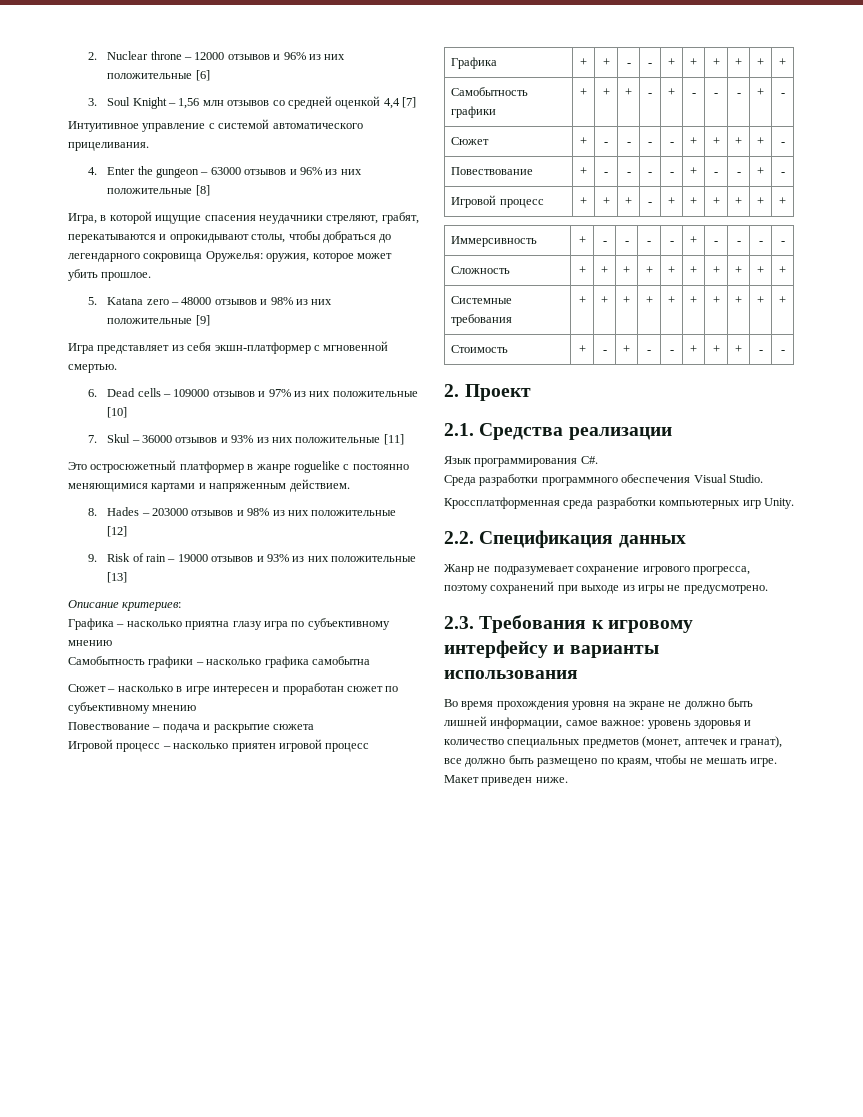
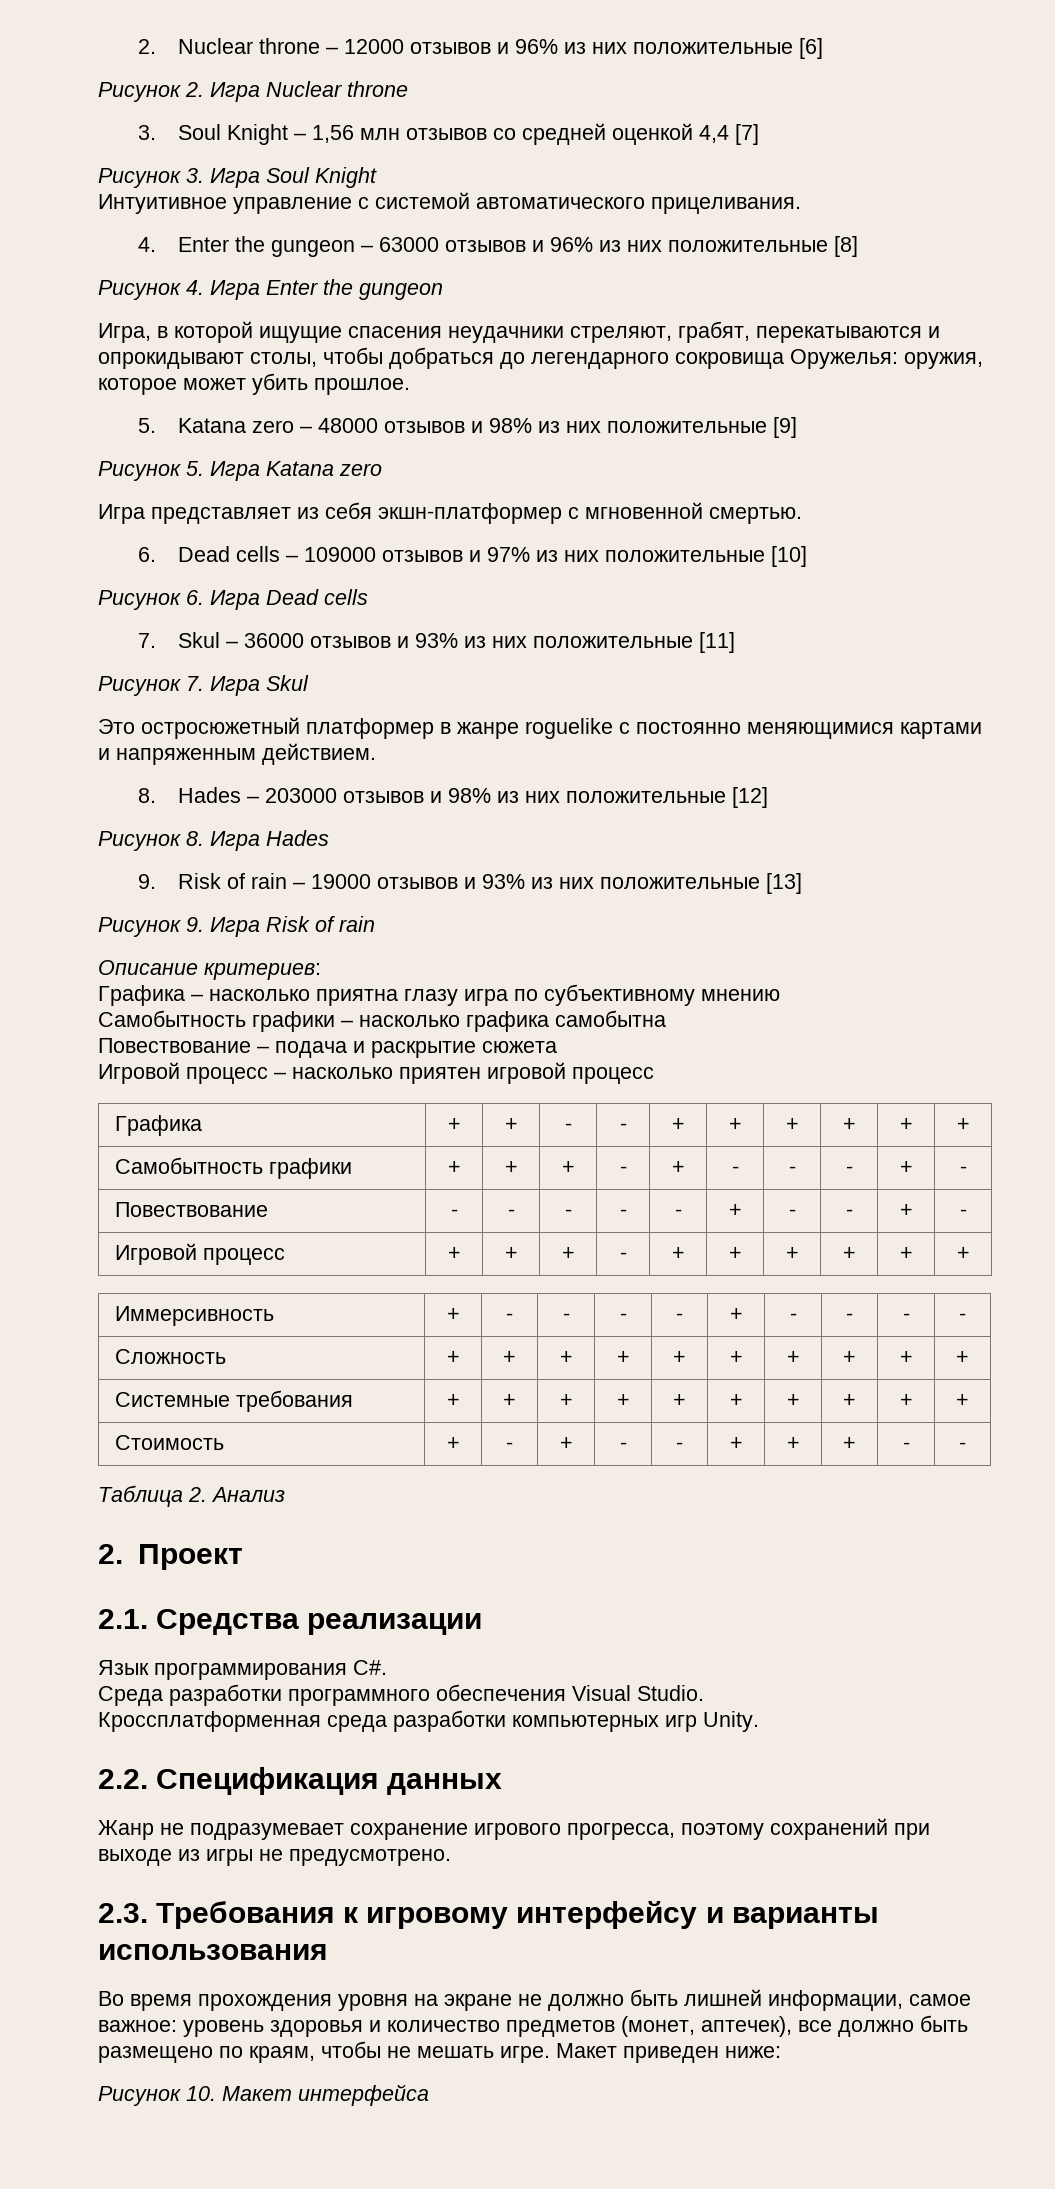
(210, 75) none -> [98,81,408,102] // Рисунок 2. Игра Nuclear throne
(417, 102) none -> [98,167,377,188] // Рисунок 3. Игра Soul Knight
(210, 190) none -> [98,279,443,300] // Рисунок 4. Игра Enter the gungeon
(210, 320) none -> [98,461,382,481] // Рисунок 5. Игра Katana zero
(128, 412) none -> [98,589,368,610] // Рисунок 6. Игра Dead cells
(404, 439) none -> [98,675,309,696] // Рисунок 7. Игра Skul
(128, 531) none -> [98,830,329,851] // Рисунок 8. Игра Hades
(128, 577) none -> [98,916,375,937] // Рисунок 9. Игра Risk of rain
[68,683,399,695] [68,702,197,714] // Сюжет – насколько в игре интересен и проработан сюжет по субъективному мнению -> (666, 1018) none
[451,137,490,145] [580,137,587,145] [604,142,608,145] [626,142,631,145] [648,142,652,145] [669,142,674,145] [690,137,697,145] [712,137,720,145] [735,137,742,145] [757,137,764,145] [780,142,785,145] [451,167,534,175] [580,167,587,175] [604,172,608,175] [626,172,631,175] [648,172,652,175] Сюжет | + | - | - | - | - | + | + | + | + | - // Повествование | + | - | - | - -> [114,1202,268,1217] [450,1209,458,1217] [507,1209,515,1217] [564,1209,572,1217] [619,1209,627,1217] Повествование | - | - | - | -
(785, 351) none -> [98,1485,285,1507] // Таблица 2. Анализ
[507,739,581,748] специальных -> (500, 2026) none
[684,736,783,748] аптечек и гранат), -> [701,2016,792,2037] аптечек),
[535,777,568,783] ниже. -> [725,2046,781,2058] [98,2084,429,2106] ниже: // Рисунок 10. Макет интерфейса

